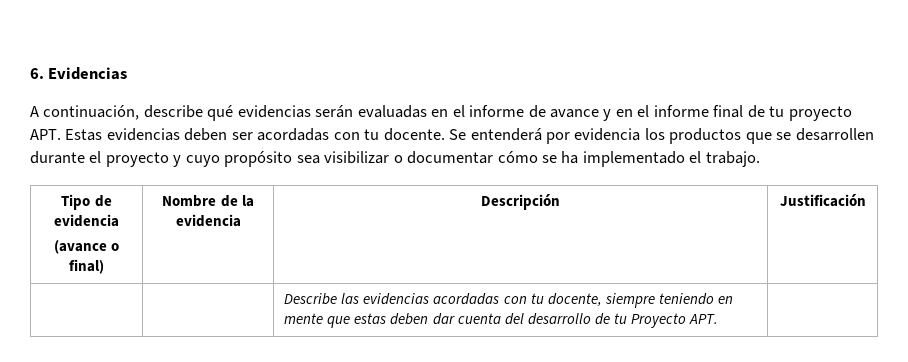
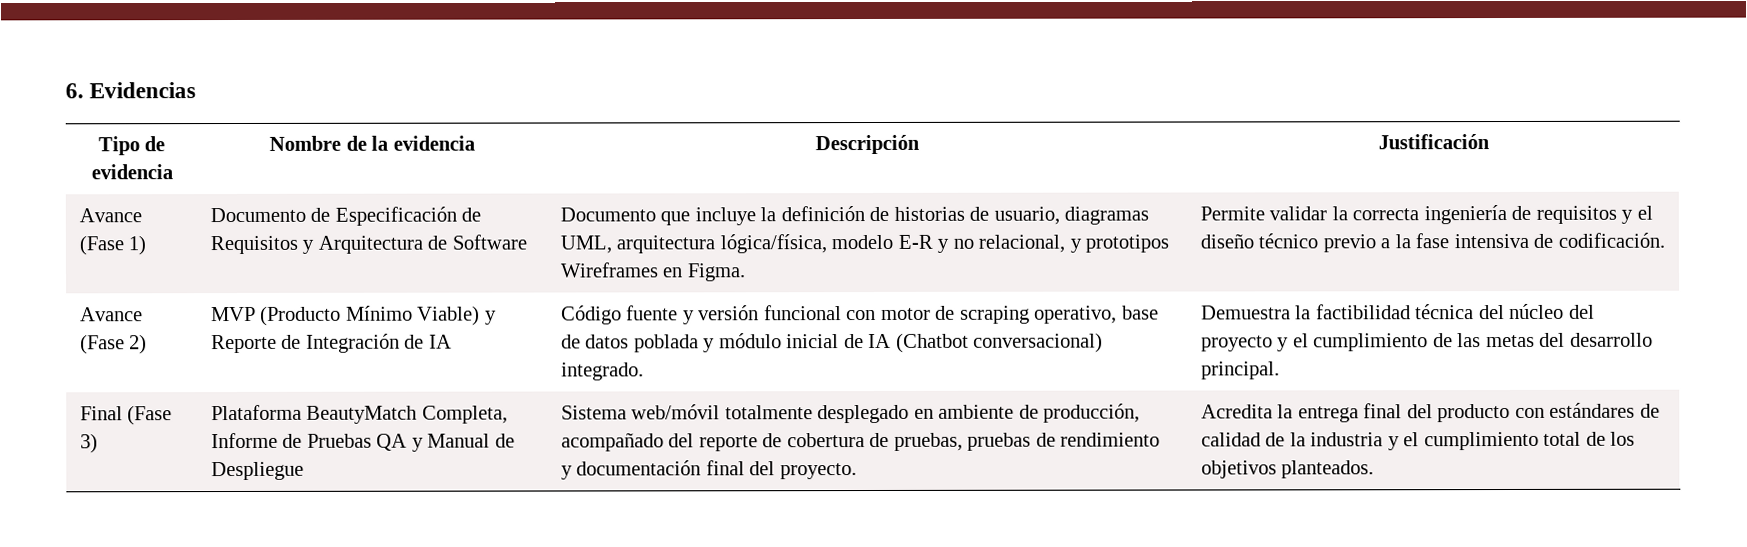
[30,105,852,121] [30,128,874,144] [30,151,760,167] // A continuación, describe qué evidencias serán evaluadas en el informe de avance y en el informe final de tu proyecto APT. Estas evidencias deben ser acordadas con tu docente. Se entenderá por evidencia los productos que se desarrollen durante el proyecto y cuyo propósito sea visibilizar o documentar cómo se ha implementado el trabajo. -> (197, 90) none
[53,240,120,254] [69,259,104,274] // (avance o final) -> (173, 172) none
[284,293,733,308] [284,313,718,328] | | Describe las evidencias acordadas con tu docente, siempre teniendo en mente que estas deben dar cuenta del desarrollo de tu Proyecto APT. | -> [78,208,142,223] [78,235,147,256] [209,206,482,226] [209,234,527,255] [559,206,1150,226] [559,234,1170,254] [559,262,746,282] [1199,205,1653,225] [1199,232,1665,253] [79,307,143,322] [79,334,148,355] [210,305,497,326] [210,333,452,354] [560,305,1159,325] [560,332,1104,353] [560,362,644,381] [1200,303,1595,320] [1200,332,1653,352] [1200,361,1280,380] [79,405,173,426] [79,433,98,454] [210,404,508,424] [210,432,515,452] [210,461,304,481] [560,403,1141,424] [560,432,1161,452] [560,460,857,480] [1200,402,1660,423] [1200,431,1636,451] [1200,460,1375,479] Avance (Fase 1) | Documento de Especificación de Requisitos y Arquitectura de Software | Documento que incluye la definición de historias de usuario, diagramas UML, arquitectura lógica/física, modelo E-R y no relacional, y prototipos Wireframes en Figma. | Permite validar la correcta ingeniería de requisitos y el diseño técnico previo a la fase intensiva de codificación. // Avance (Fase 2) | MVP (Producto Mínimo Viable) y Reporte de Integración de IA | Código fuente y versión funcional con motor de scraping operativo, base de datos poblada y módulo inicial de IA (Chatbot conversacional) integrado. | Demuestra la factibilidad técnica del núcleo del proyecto y el cumplimiento de las metas del desarrollo principal. // Final (Fase 3) | Plataforma BeautyMatch Completa, Informe de Pruebas QA y Manual de Despliegue | Sistema web/móvil totalmente desplegado en ambiente de producción, acompañado del reporte de cobertura de pruebas, pruebas de rendimiento y documentación final del proyecto. | Acredita la entrega final del producto con estándares de calidad de la industria y el cumplimiento total de los objetivos planteados.

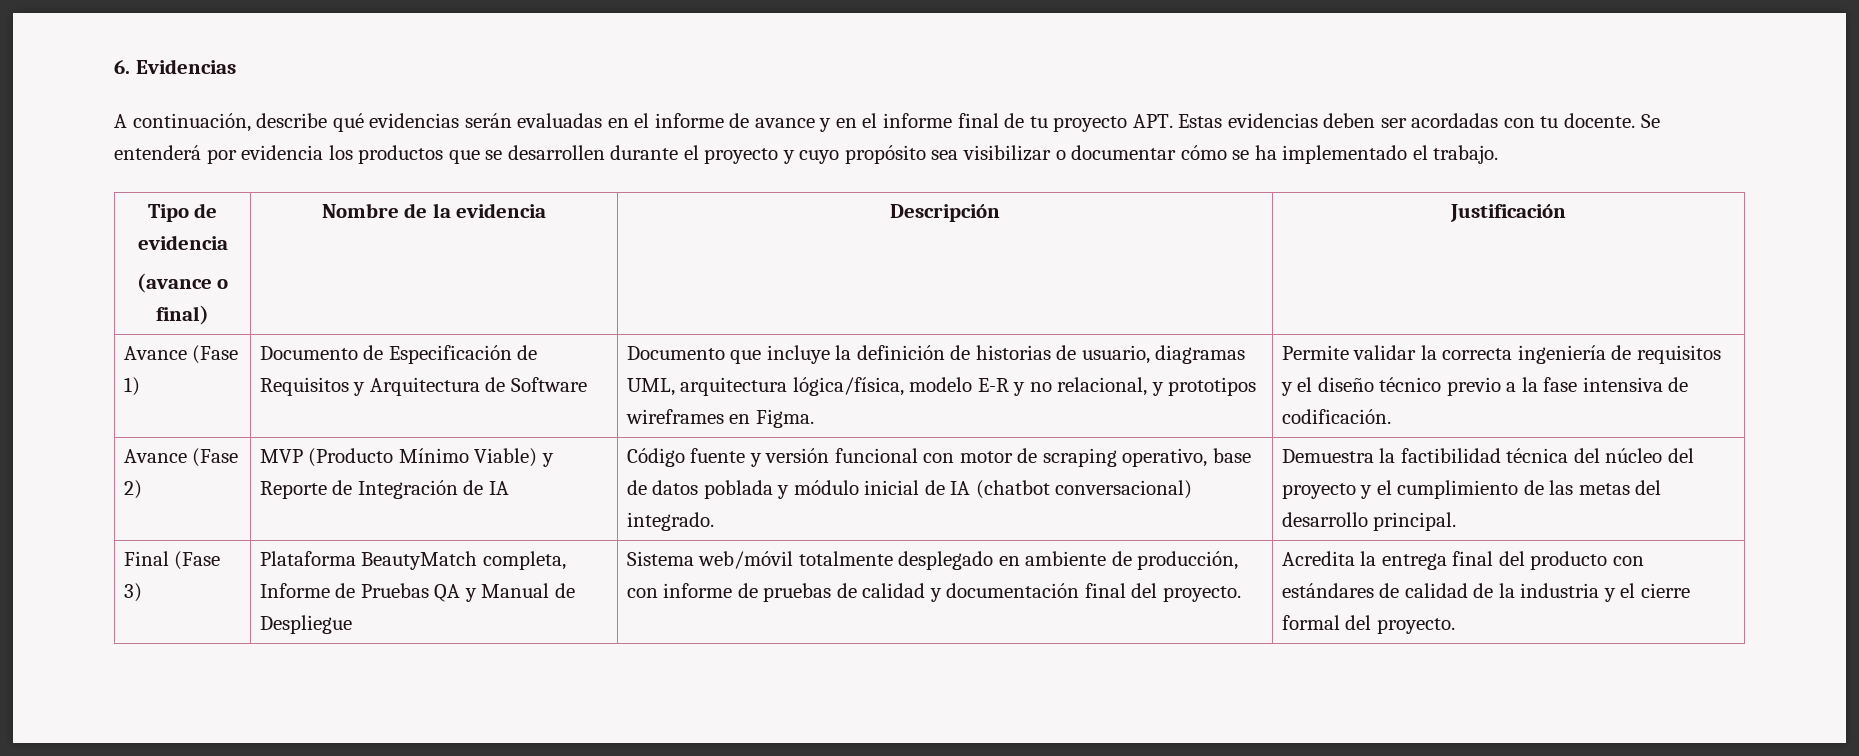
(197, 90) none -> [114,113,1660,132] [114,145,1499,164] // A continuación, describe qué evidencias serán evaluadas en el informe de avance y en el informe final de tu proyecto APT. Estas evidencias deben ser acordadas con tu docente. Se entenderá por evidencia los productos que se desarrollen durante el proyecto y cuyo propósito sea visibilizar o documentar cómo se ha implementado el trabajo.
(173, 172) none -> [136,273,229,293] [156,305,209,325] // (avance o final)
[559,262,659,278] Wireframes -> [625,409,724,424] wireframes
[895,332,969,353] (Chatbot -> [975,480,1050,499] (chatbot
[421,405,508,424] Completa, -> [482,551,566,570] completa,
[560,432,963,452] acompañado del reporte de cobertura de pruebas, -> [626,583,758,598] con informe de
[1060,432,1161,447] rendimiento -> [862,583,926,598] calidad
[1423,431,1636,451] [1200,460,1375,479] cumplimiento total de los objetivos planteados. -> [1640,583,1690,598] [1281,615,1455,634] cierre formal del proyecto.

